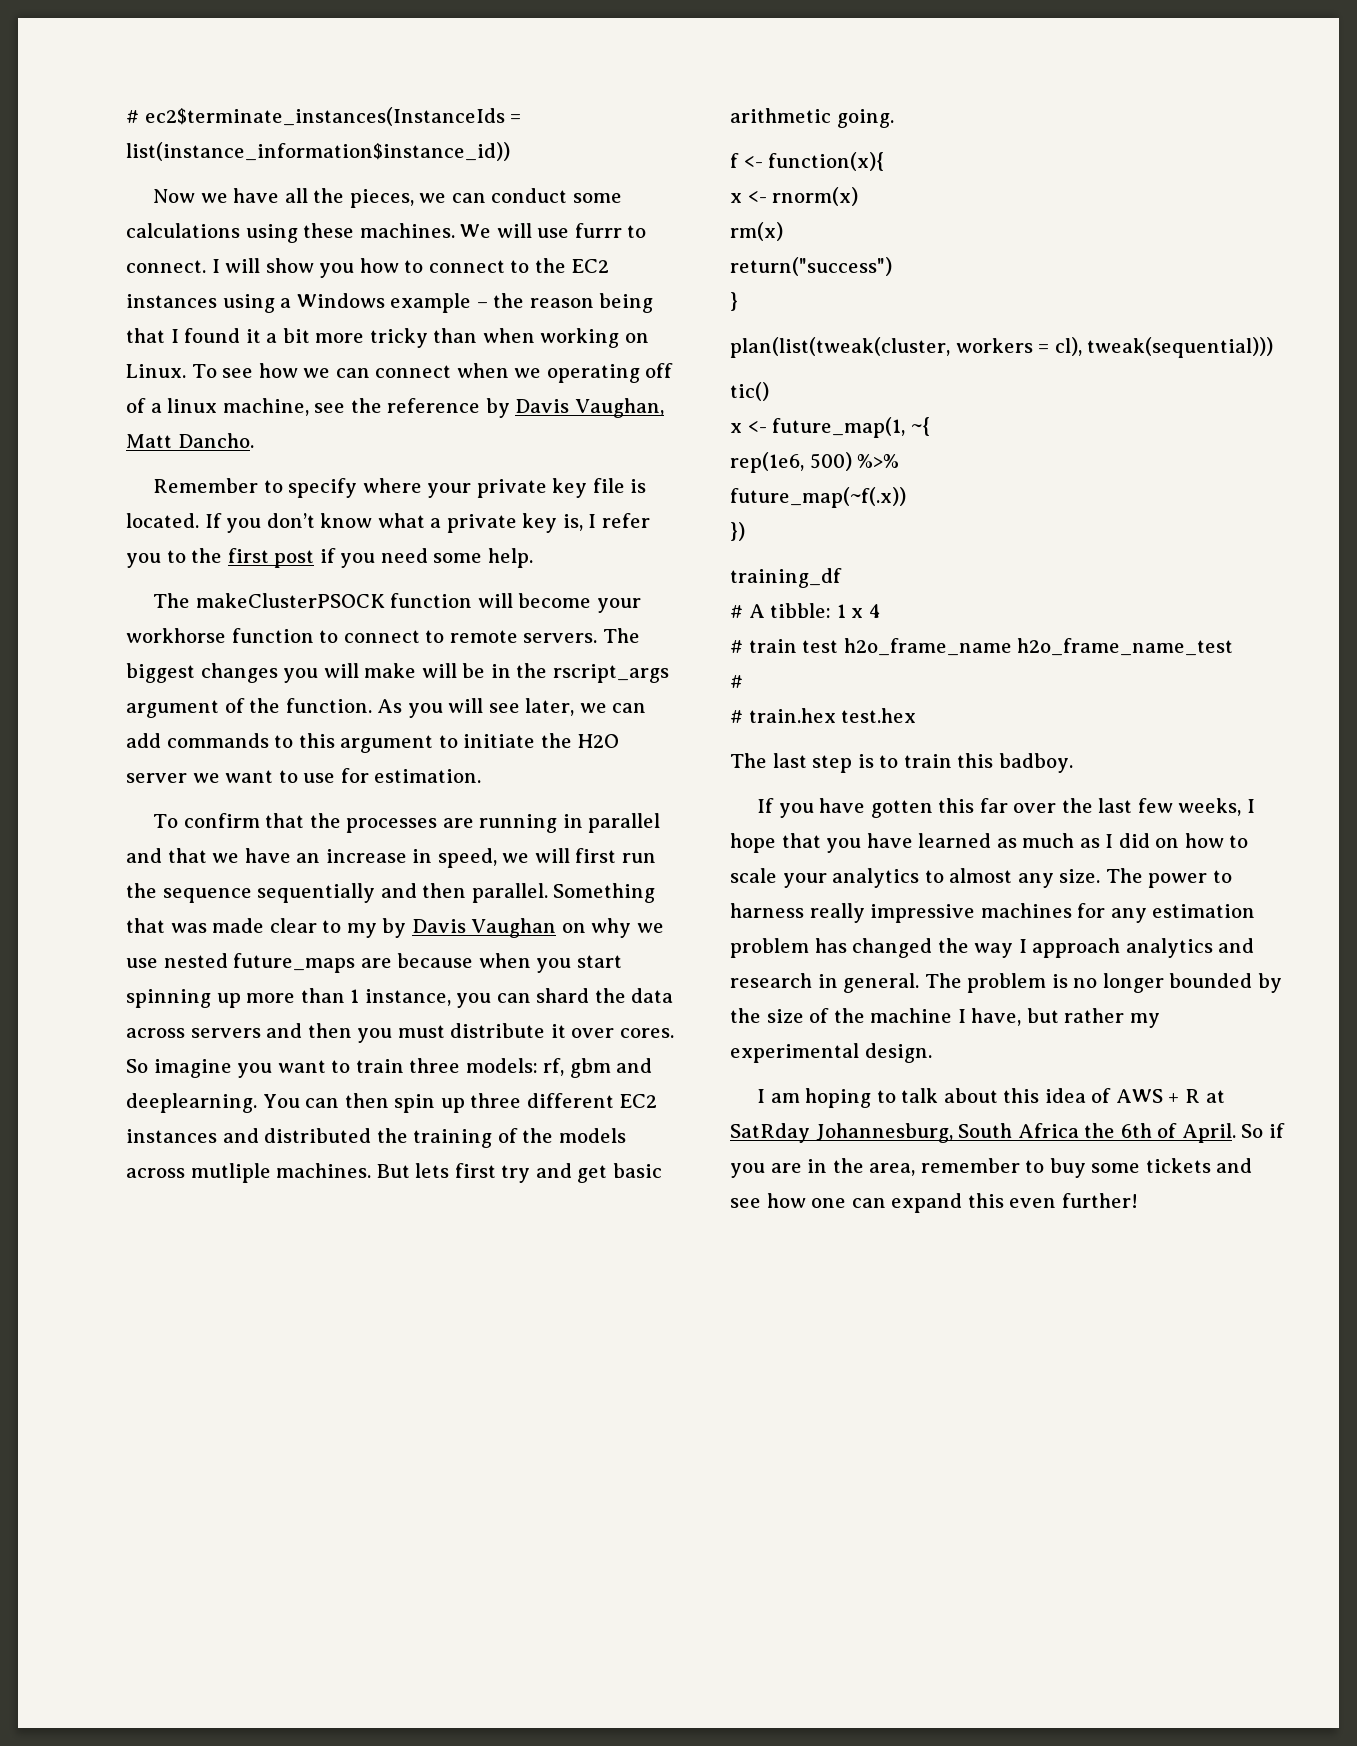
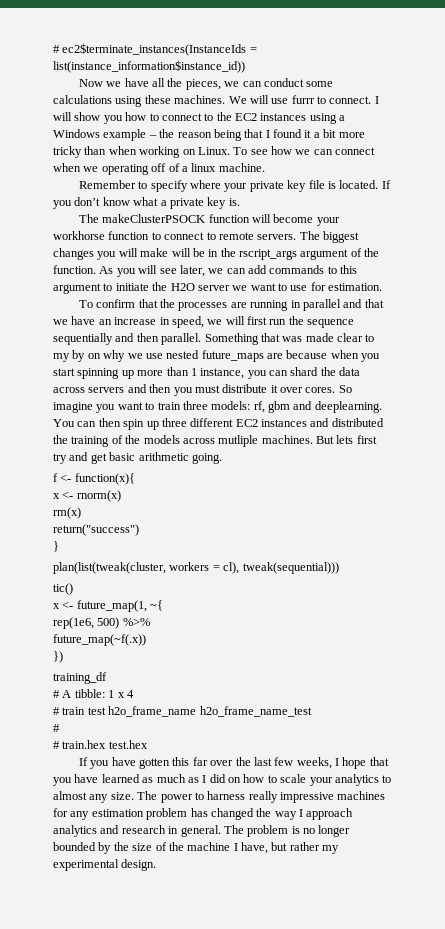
[222,398,664,418] [126,433,254,448] machine, see the reference by Davis Vaughan, Matt Dancho. -> [218,163,265,172] machine.
[562,513,650,531] [126,548,533,568] is, I refer you to the first post if you need some help. -> [228,198,240,206] is.
[411,918,557,938] Davis Vaughan -> (86, 356) none
[730,753,1073,773] // The last step is to train this badboy. -> (148, 744) none
[757,1088,1225,1108] [730,1123,1285,1143] [730,1158,1253,1178] [730,1193,1138,1213] // I am hoping to talk about this idea of AWS + R at SatRday Johannesburg, South Africa the 6th of April. So if you are in the area, remember to buy some tickets and see how one can expand this even further! -> (157, 865) none

